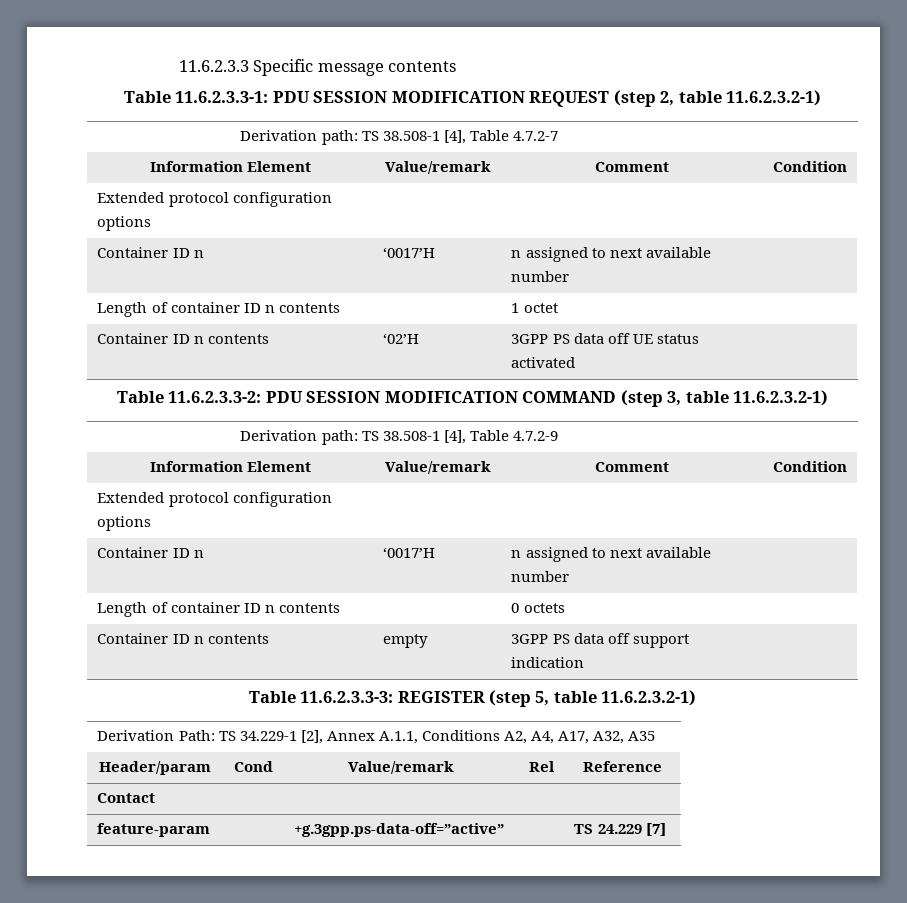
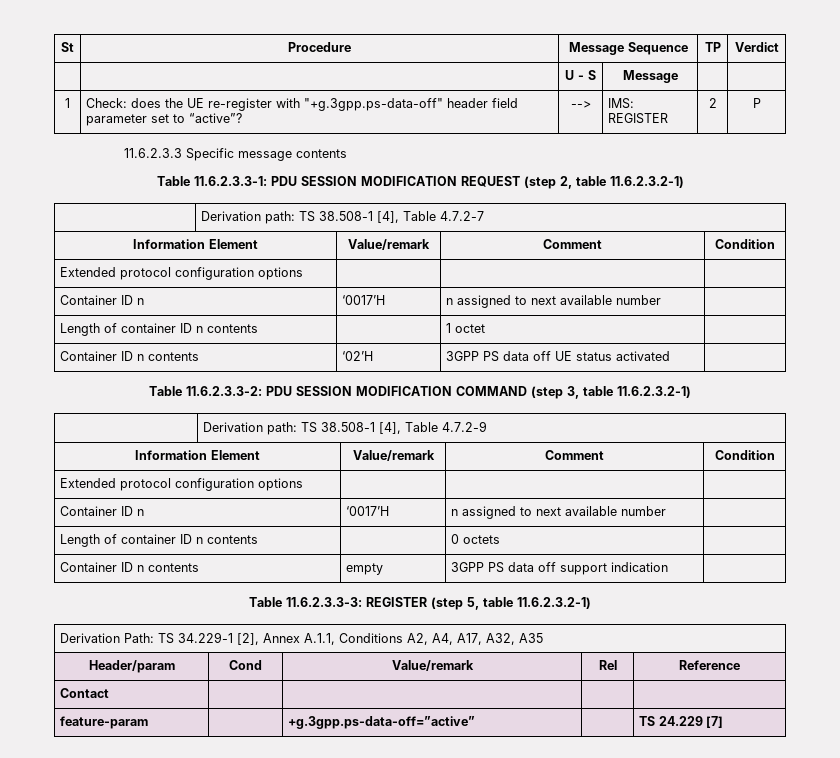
(178, 66) none -> [61,42,74,52] [288,42,351,52] [568,42,688,55] [704,42,721,52] [734,42,779,52] [565,70,596,80] [622,70,678,83] [65,98,70,108] [86,98,519,111] [86,113,243,126] [570,101,591,108] [608,98,635,109] [608,113,669,124] [708,98,717,108] [752,98,761,108] St | Procedure | Message Sequence | TP | Verdict // | | U - S | Message | | // 1 | Check: does the UE re-register with "+g.3gpp.ps-data-off" header field parameter set to “active”? | --> | IMS: REGISTER | 2 | P //

